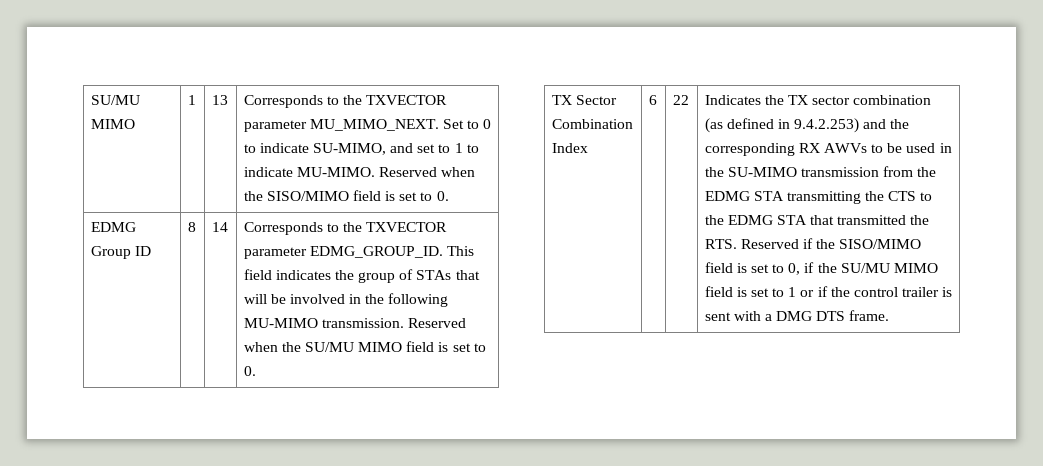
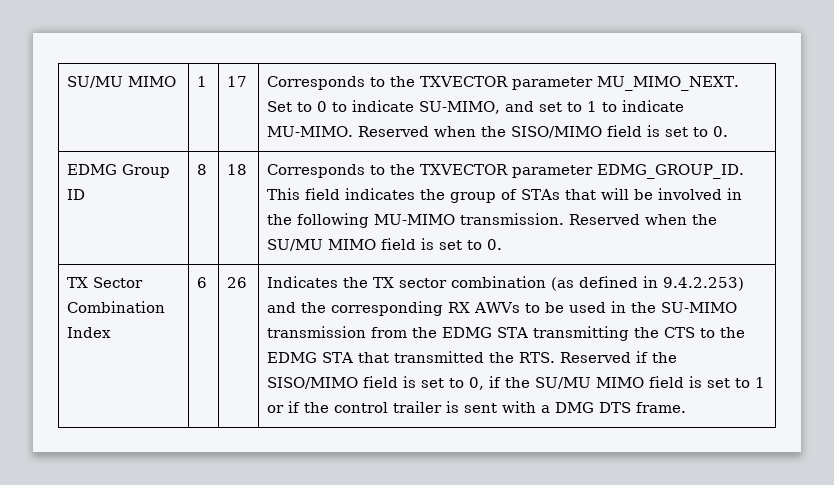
[211,95,228,105] 13 -> [227,76,248,87] 17
[211,222,228,232] 14 -> [227,164,248,175] 18
[672,95,689,105] 22 -> [227,277,248,288] 26

